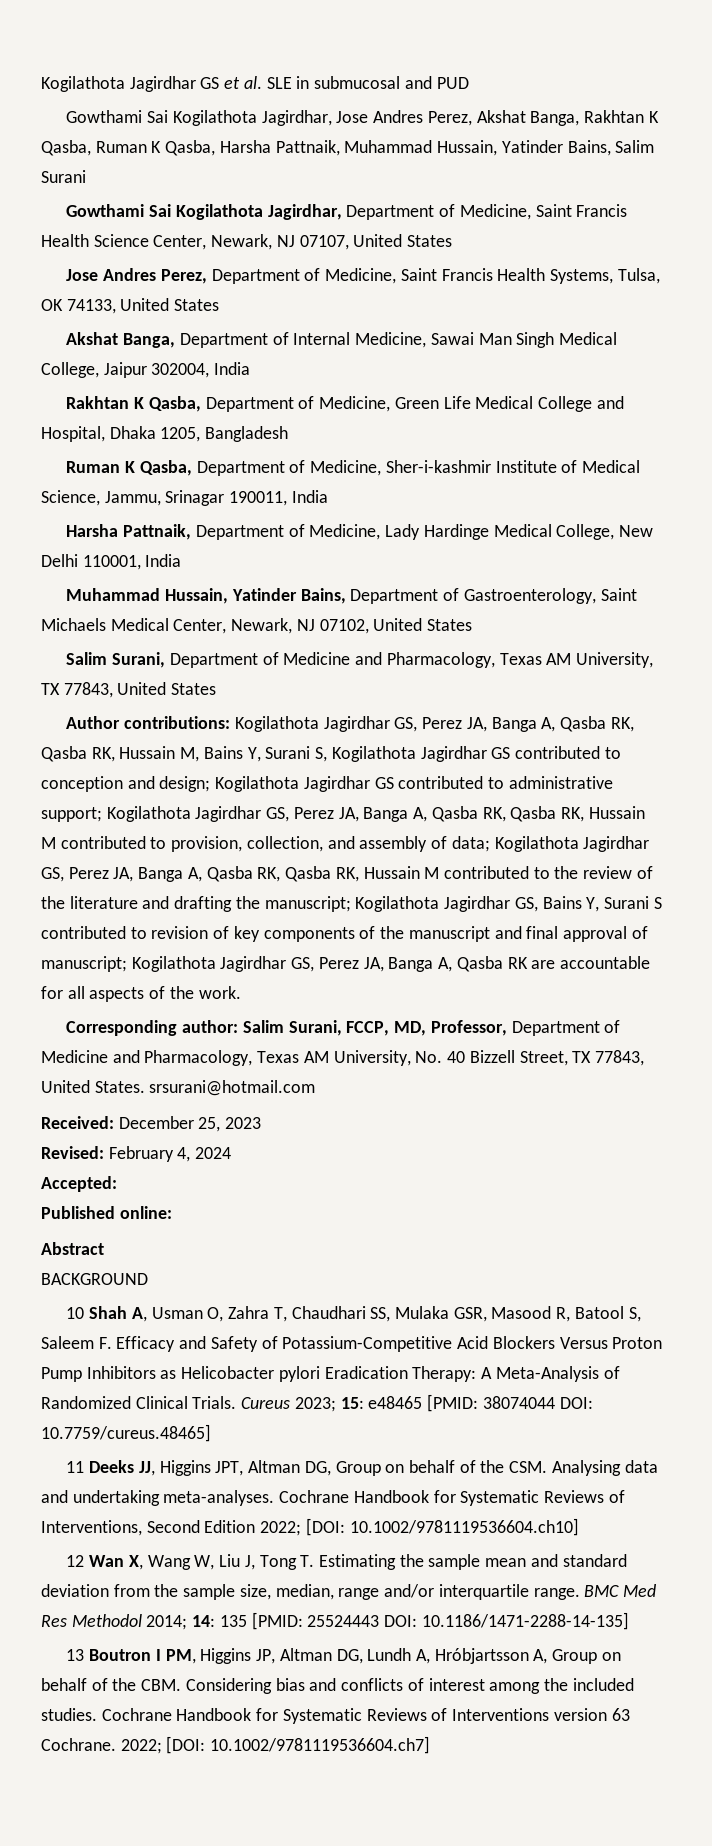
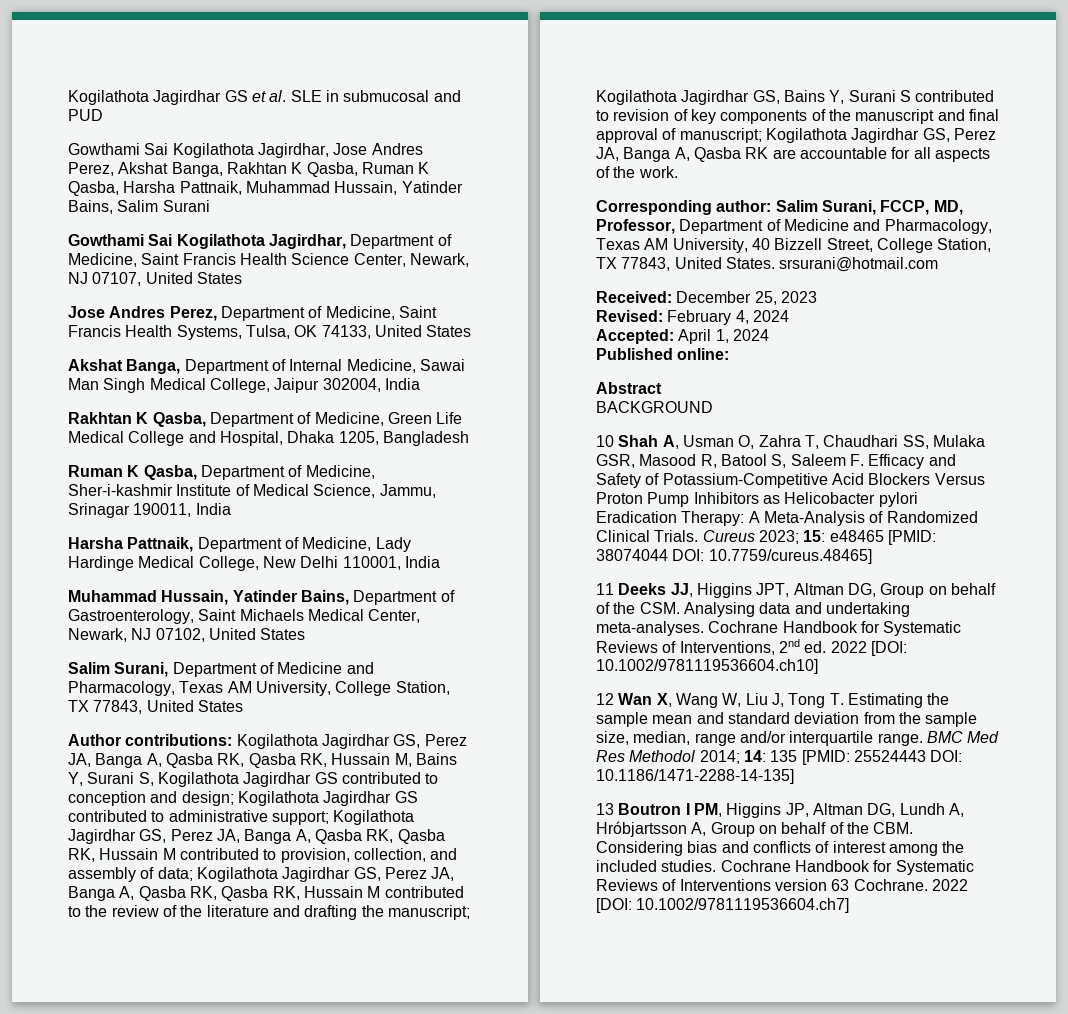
(653, 660) none -> [335,681,450,696] College Station,
[415,1051,443,1063] No. -> (748, 245) none
(568, 1058) none -> [876,238,992,253] College Station,
(117, 1184) none -> [678,329,769,344] April 1, 2024
[146,1520,302,1536] Second Edition 2022; -> [778,639,867,653] 2nd ed. 2022
[120,1739,162,1754] 2022; -> [931,879,968,891] 2022

